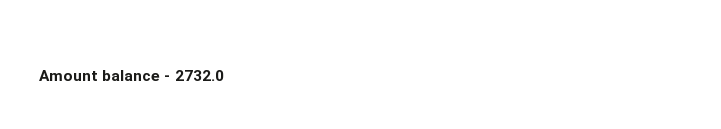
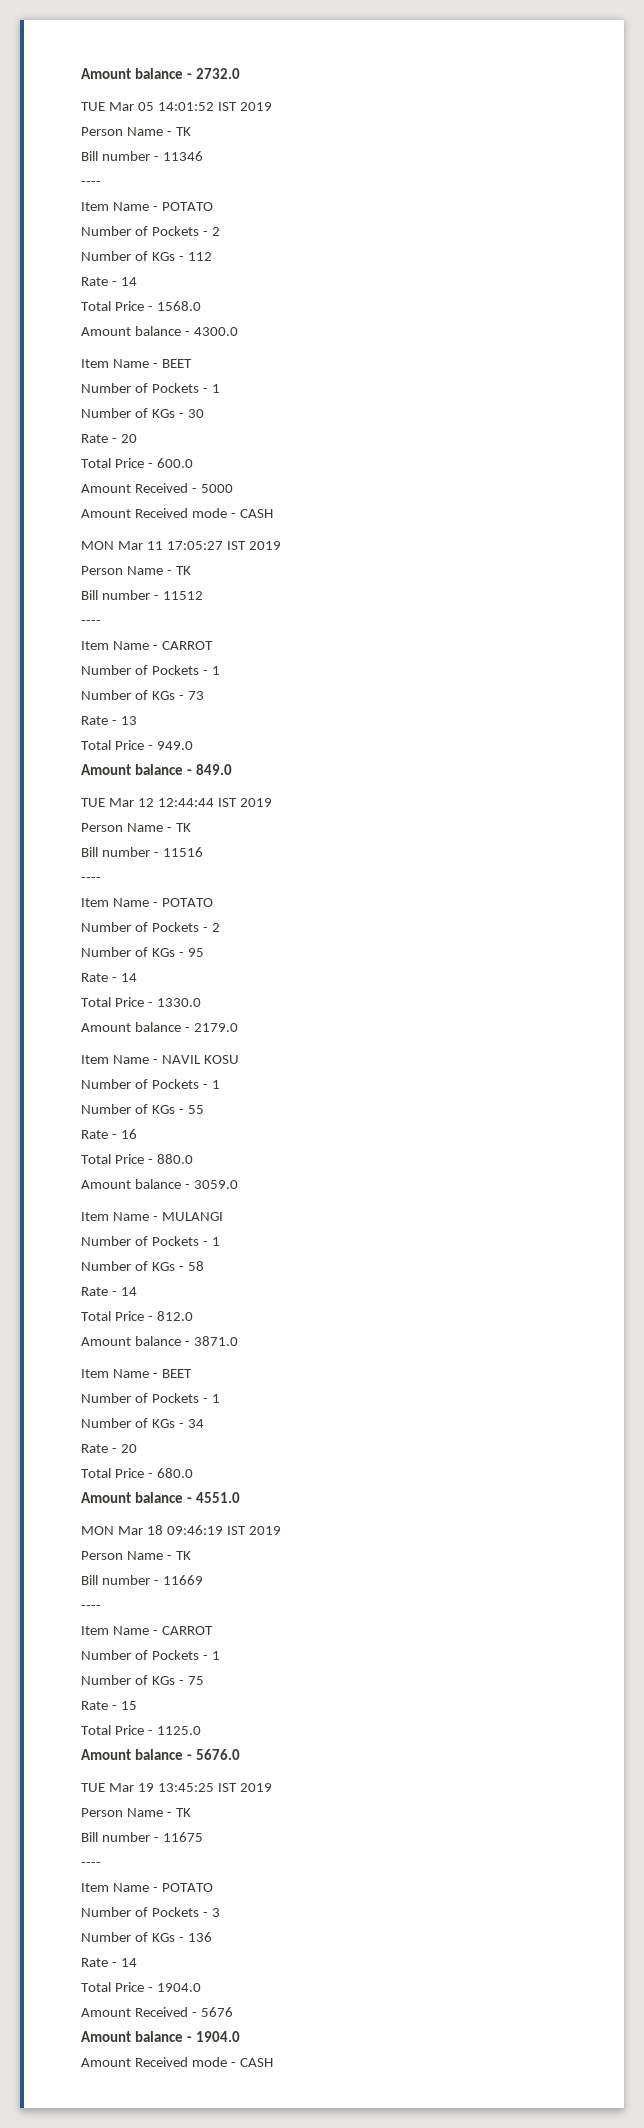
(224, 75) none -> [81,102,272,111] [81,127,191,136] [81,151,203,161] [81,181,101,186] [81,202,213,211] [81,226,220,236] [81,251,212,261] [81,277,137,286] [81,301,201,311] [81,326,238,336] [81,359,192,368] [81,383,220,393] [81,408,204,418] [81,434,137,443] [81,458,193,468] [81,483,233,493] [81,508,273,518] [81,541,281,550] [81,566,191,575] [81,590,203,600] [81,620,101,625] [81,641,213,650] [81,665,220,675] [81,690,204,700] [81,716,137,725] [81,740,193,750] [81,764,232,775] [81,798,272,807] [81,823,191,832] [81,847,203,857] [81,877,101,882] [81,898,213,907] [81,922,220,932] [81,947,204,957] [81,973,137,982] [81,997,201,1007] [81,1022,238,1032] [81,1055,239,1064] [81,1079,220,1089] [81,1104,204,1114] [81,1129,137,1139] [81,1154,193,1164] [81,1179,238,1189] [81,1212,223,1221] [81,1236,220,1246] [81,1261,204,1271] [81,1287,137,1296] [81,1311,193,1321] [81,1336,238,1346] [81,1369,192,1378] [81,1393,220,1403] [81,1418,204,1428] [81,1444,137,1453] [81,1468,193,1478] [81,1492,240,1503] [81,1525,281,1535] [81,1551,191,1560] [81,1575,203,1585] [81,1605,101,1610] [81,1626,213,1635] [81,1650,220,1660] [81,1675,204,1685] [81,1701,137,1710] [81,1725,201,1735] [81,1749,240,1760] [81,1783,272,1792] [81,1808,191,1817] [81,1832,203,1842] [81,1862,101,1867] [81,1883,213,1892] [81,1907,220,1917] [81,1932,212,1942] [81,1958,137,1967] [81,1982,201,1992] [81,2007,233,2017] [81,2031,240,2042] [81,2057,273,2067] // TUE Mar 05 14:01:52 IST 2019 // Person Name - TK // Bill number - 11346 // ---- // Item Name - POTATO // Number of Pockets - 2 // Number of KGs - 112 // Rate - 14 // Total Price - 1568.0 // Amount balance - 4300.0 // Item Name - BEET // Number of Pockets - 1 // Number of KGs - 30 // Rate - 20 // Total Price - 600.0 // Amount Received - 5000 // Amount Received mode - CASH // MON Mar 11 17:05:27 IST 2019 // Person Name - TK // Bill number - 11512 // ---- // Item Name - CARROT // Number of Pockets - 1 // Number of KGs - 73 // Rate - 13 // Total Price - 949.0 // Amount balance - 849.0 // TUE Mar 12 12:44:44 IST 2019 // Person Name - TK // Bill number - 11516 // ---- // Item Name - POTATO // Number of Pockets - 2 // Number of KGs - 95 // Rate - 14 // Total Price - 1330.0 // Amount balance - 2179.0 // Item Name - NAVIL KOSU // Number of Pockets - 1 // Number of KGs - 55 // Rate - 16 // Total Price - 880.0 // Amount balance - 3059.0 // Item Name - MULANGI // Number of Pockets - 1 // Number of KGs - 58 // Rate - 14 // Total Price - 812.0 // Amount balance - 3871.0 // Item Name - BEET // Number of Pockets - 1 // Number of KGs - 34 // Rate - 20 // Total Price - 680.0 // Amount balance - 4551.0 // MON Mar 18 09:46:19 IST 2019 // Person Name - TK // Bill number - 11669 // ---- // Item Name - CARROT // Number of Pockets - 1 // Number of KGs - 75 // Rate - 15 // Total Price - 1125.0 // Amount balance - 5676.0 // TUE Mar 19 13:45:25 IST 2019 // Person Name - TK // Bill number - 11675 // ---- // Item Name - POTATO // Number of Pockets - 3 // Number of KGs - 136 // Rate - 14 // Total Price - 1904.0 // Amount Received - 5676 // Amount balance - 1904.0 // Amount Received mode - CASH

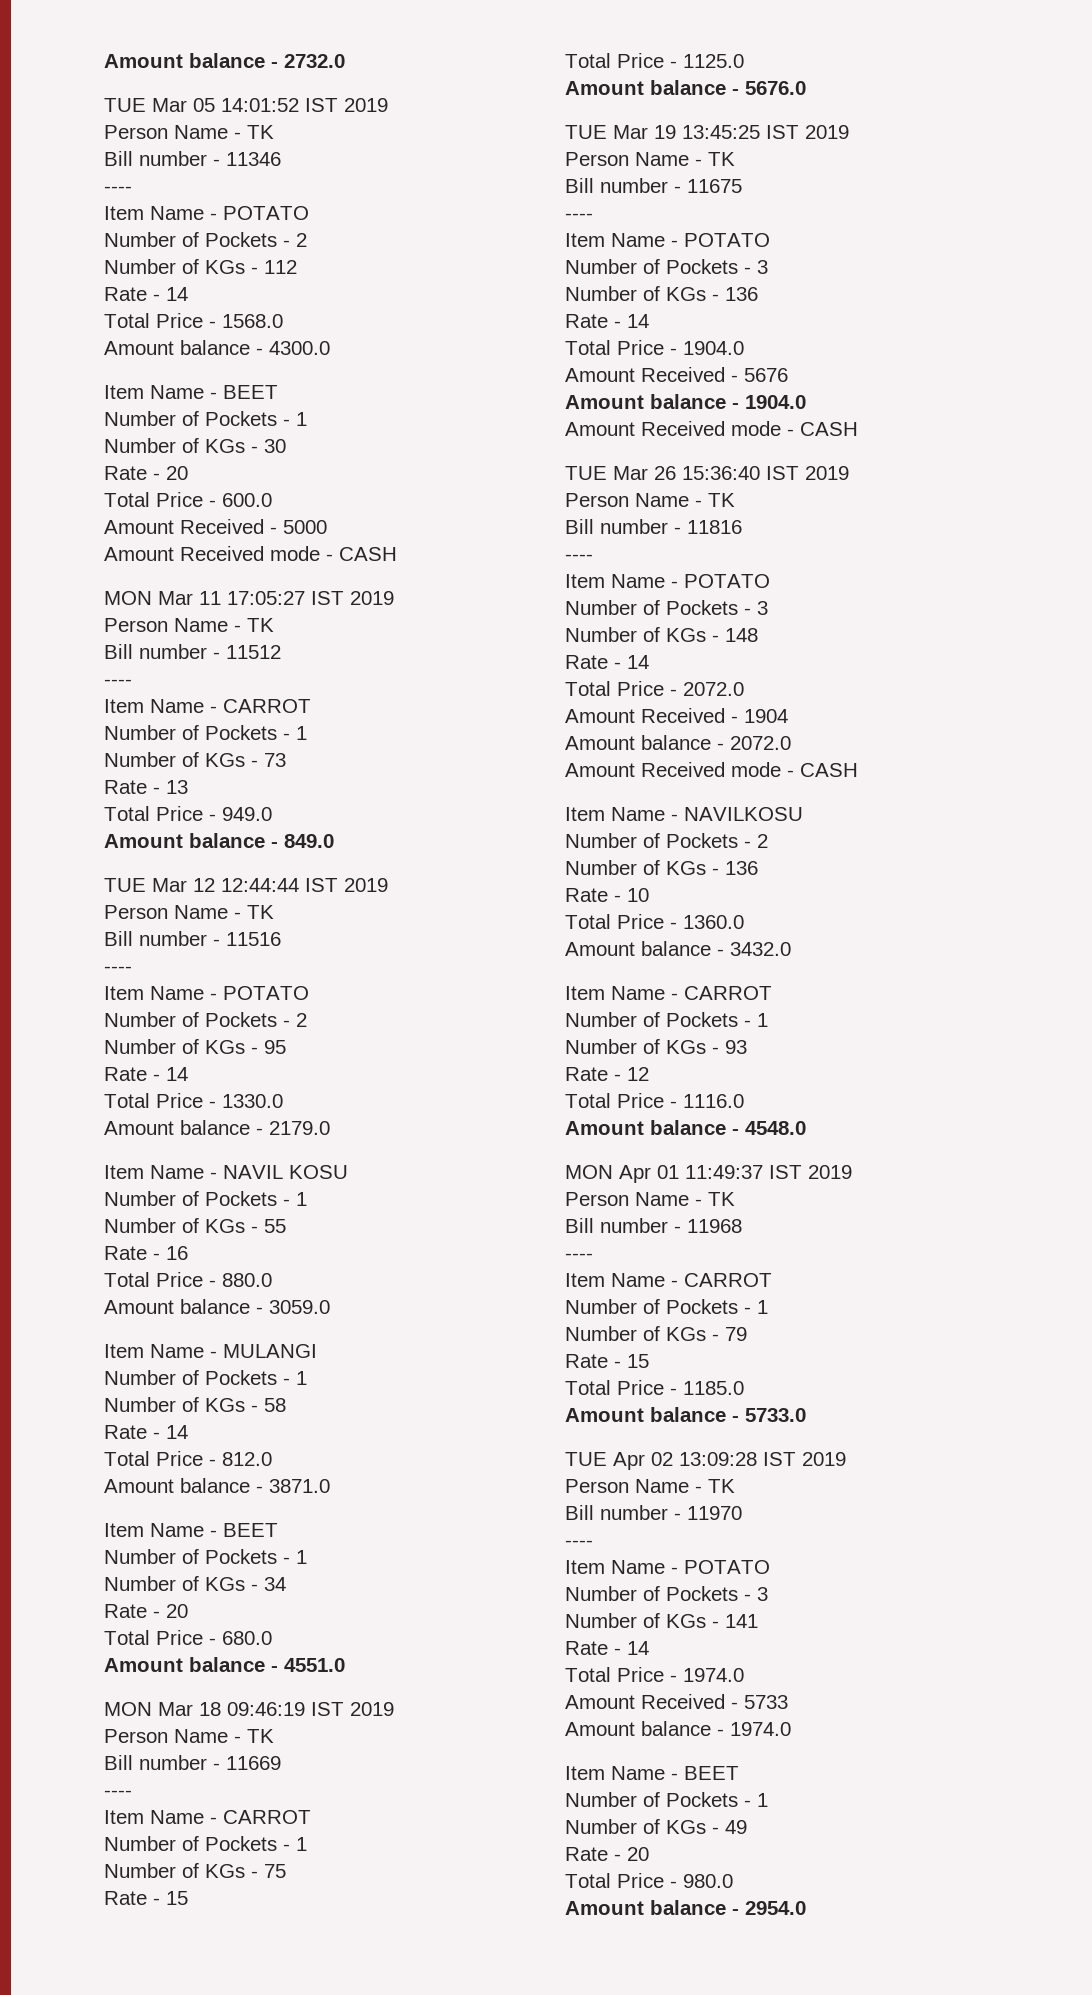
(273, 2062) none -> [565,466,849,480] [565,493,735,507] [565,519,742,534] [565,554,593,561] [565,574,770,588] [565,600,768,615] [565,627,758,642] [565,655,649,669] [565,681,744,696] [565,708,788,723] [565,735,791,750] [565,762,858,777] [565,807,803,821] [565,833,768,848] [565,860,758,875] [565,888,649,902] [565,914,744,929] [565,941,791,956] [565,986,772,1000] [565,1012,768,1027] [565,1039,747,1054] [565,1067,649,1081] [565,1093,744,1108] [565,1120,806,1135] [565,1165,852,1183] [565,1192,735,1206] [565,1218,742,1233] [565,1253,593,1260] [565,1273,772,1287] [565,1299,768,1314] [565,1326,747,1341] [565,1354,649,1368] [565,1380,744,1395] [565,1407,806,1422] [565,1452,846,1470] [565,1479,735,1493] [565,1505,742,1520] [565,1540,593,1547] [565,1560,770,1574] [565,1586,768,1601] [565,1613,758,1628] [565,1641,649,1655] [565,1667,744,1682] [565,1694,788,1709] [565,1721,791,1736] [565,1766,739,1780] [565,1792,768,1807] [565,1819,747,1834] [565,1847,649,1861] [565,1873,733,1888] [565,1900,806,1915] // TUE Mar 26 15:36:40 IST 2019 // Person Name - TK // Bill number - 11816 // ---- // Item Name - POTATO // Number of Pockets - 3 // Number of KGs - 148 // Rate - 14 // Total Price - 2072.0 // Amount Received - 1904 // Amount balance - 2072.0 // Amount Received mode - CASH // Item Name - NAVILKOSU // Number of Pockets - 2 // Number of KGs - 136 // Rate - 10 // Total Price - 1360.0 // Amount balance - 3432.0 // Item Name - CARROT // Number of Pockets - 1 // Number of KGs - 93 // Rate - 12 // Total Price - 1116.0 // Amount balance - 4548.0 // MON Apr 01 11:49:37 IST 2019 // Person Name - TK // Bill number - 11968 // ---- // Item Name - CARROT // Number of Pockets - 1 // Number of KGs - 79 // Rate - 15 // Total Price - 1185.0 // Amount balance - 5733.0 // TUE Apr 02 13:09:28 IST 2019 // Person Name - TK // Bill number - 11970 // ---- // Item Name - POTATO // Number of Pockets - 3 // Number of KGs - 141 // Rate - 14 // Total Price - 1974.0 // Amount Received - 5733 // Amount balance - 1974.0 // Item Name - BEET // Number of Pockets - 1 // Number of KGs - 49 // Rate - 20 // Total Price - 980.0 // Amount balance - 2954.0

